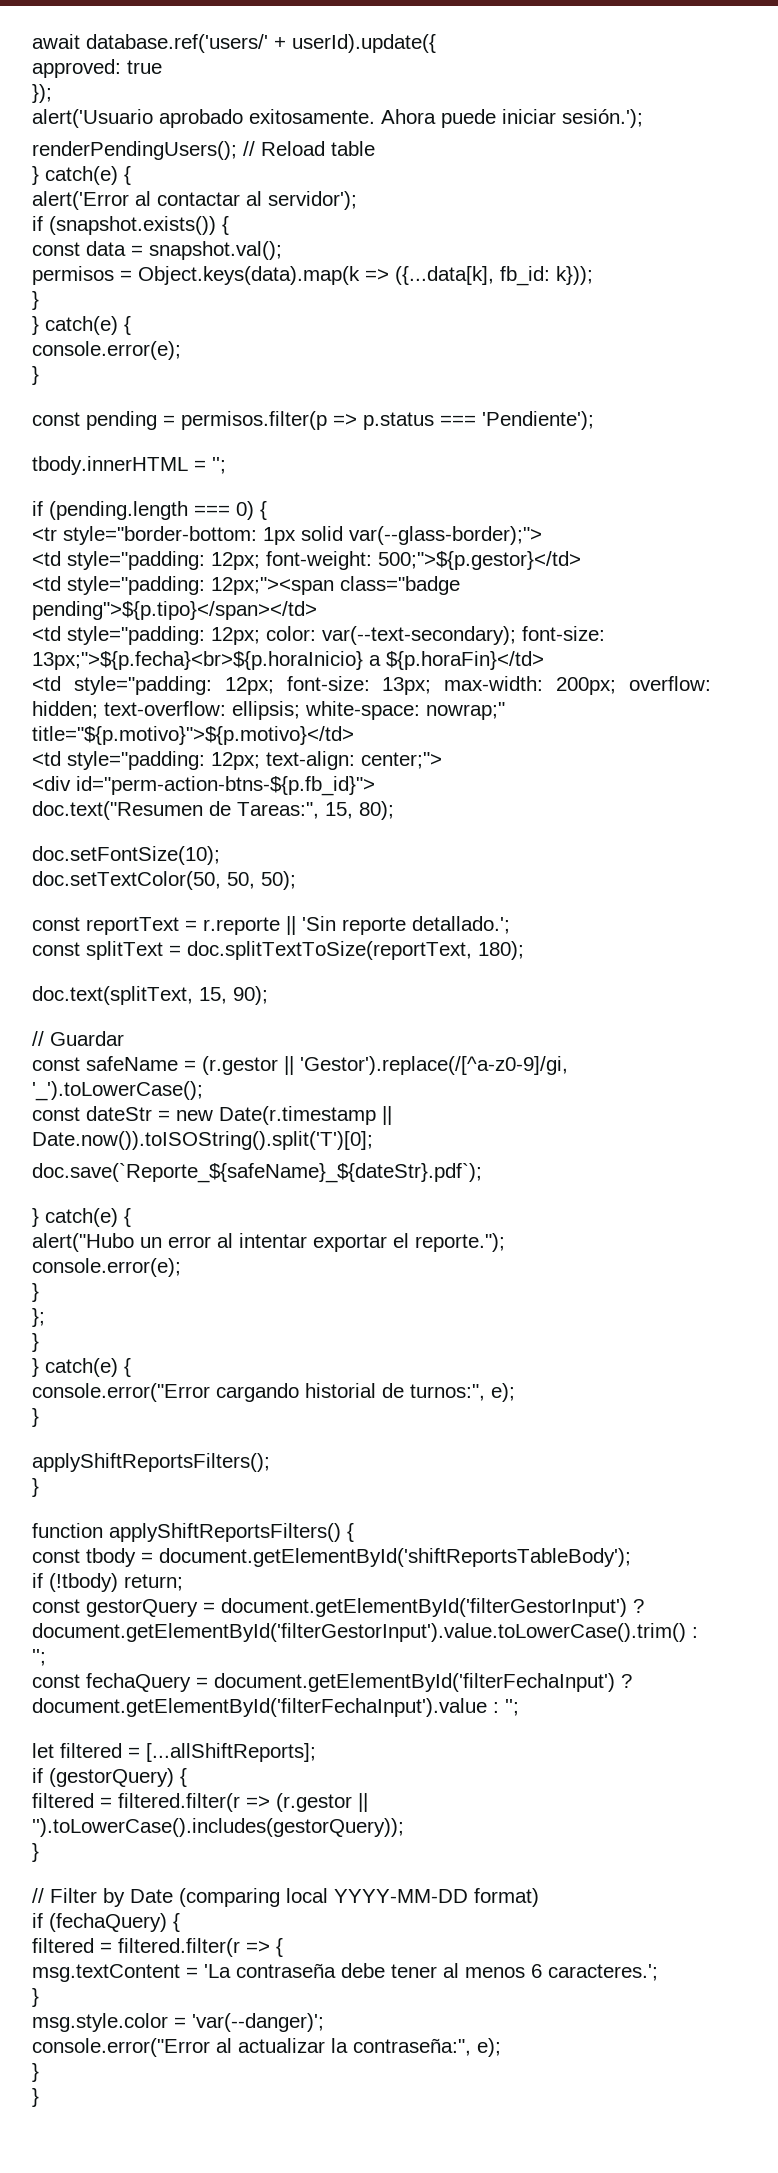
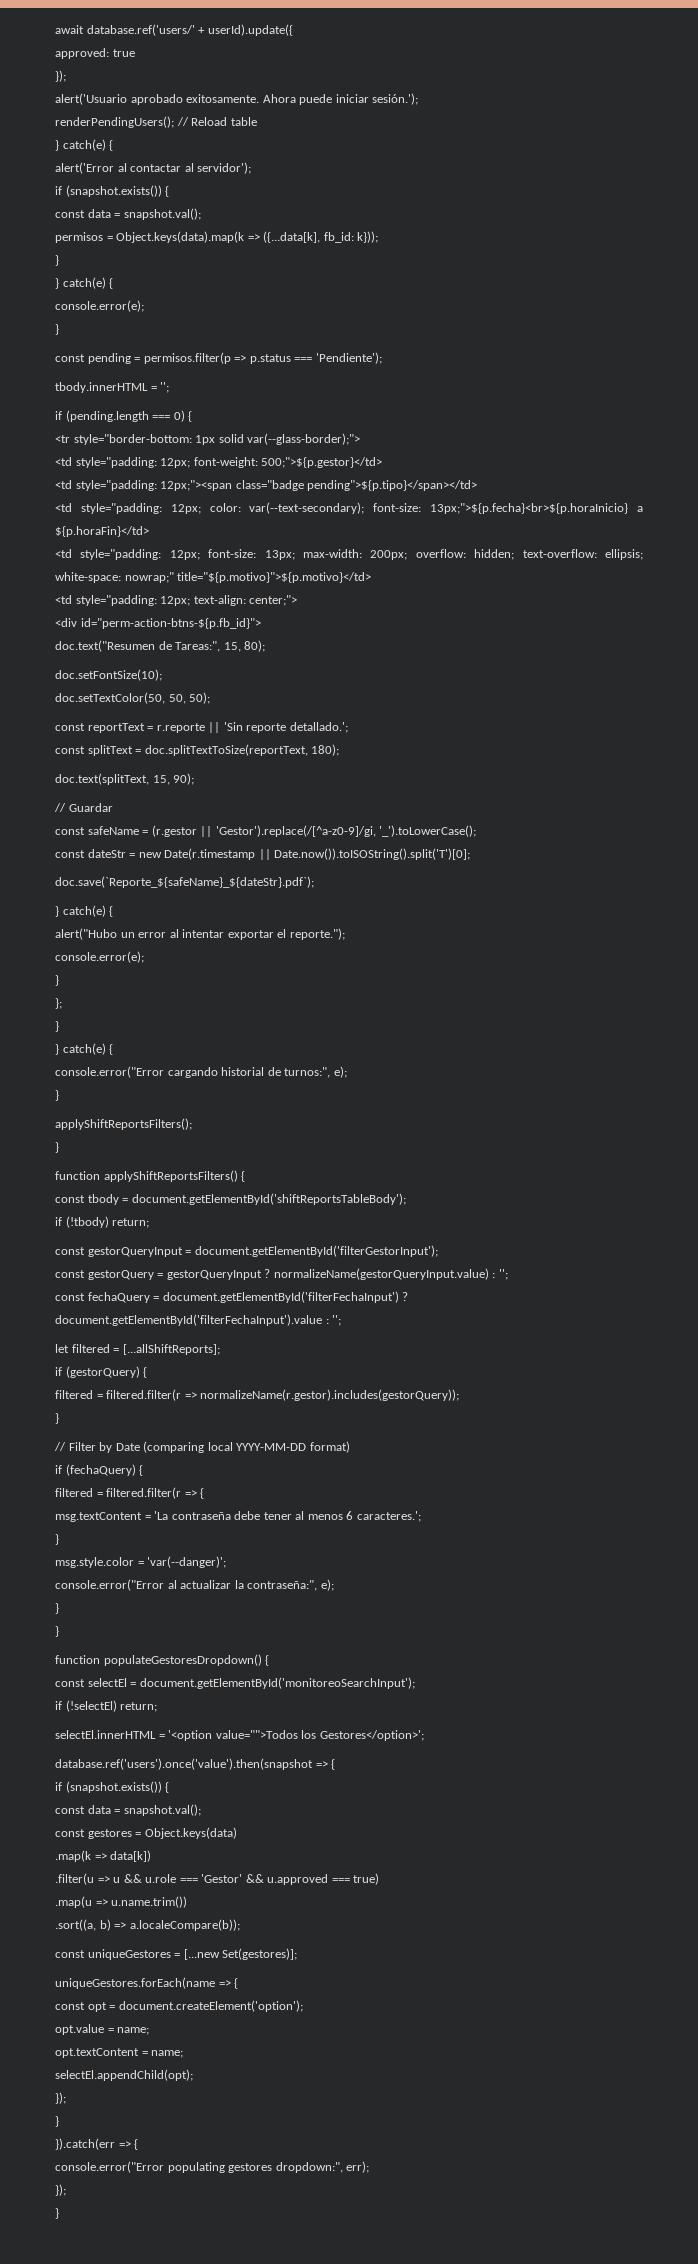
(183, 1582) none -> [55,1245,438,1257] // const gestorQueryInput = document.getElementById('filterGestorInput');
[221,1598,644,1617] [32,1623,686,1642] document.getElementById('filterGestorInput') ? document.getElementById('filterGestorInput').value.toLowerCase().trim() -> [166,1268,489,1280] gestorQueryInput ? normalizeName(gestorQueryInput.value)
[276,1793,368,1812] [32,1818,404,1837] (r.gestor || '').toLowerCase().includes(gestorQuery)); -> [200,1389,460,1401] normalizeName(r.gestor).includes(gestorQuery));
(39, 2097) none -> [55,1654,270,1666] [55,1677,415,1689] [55,1700,158,1712] [55,1730,424,1741] [55,1758,336,1770] [55,1781,170,1793] [55,1804,201,1816] [55,1827,237,1839] [55,1850,152,1862] [55,1873,380,1885] [55,1896,188,1908] [55,1919,240,1931] [55,1948,298,1960] [55,1977,239,1989] [55,2000,303,2012] [55,2024,150,2035] [55,2048,184,2058] [55,2069,193,2081] [55,2092,66,2104] [55,2116,59,2127] [55,2138,139,2150] [55,2161,370,2173] [55,2184,66,2196] [55,2208,59,2219] // function populateGestoresDropdown() { // const selectEl = document.getElementById('monitoreoSearchInput'); // if (!selectEl) return; // selectEl.innerHTML = '<option value="">Todos los Gestores</option>'; // database.ref('users').once('value').then(snapshot => { // if (snapshot.exists()) { // const data = snapshot.val(); // const gestores = Object.keys(data) // .map(k => data[k]) // .filter(u => u && u.role === 'Gestor' && u.approved === true) // .map(u => u.name.trim()) // .sort((a, b) => a.localeCompare(b)); // const uniqueGestores = [...new Set(gestores)]; // uniqueGestores.forEach(name => { // const opt = document.createElement('option'); // opt.value = name; // opt.textContent = name; // selectEl.appendChild(opt); // }); // } // }).catch(err => { // console.error("Error populating gestores dropdown:", err); // }); // }

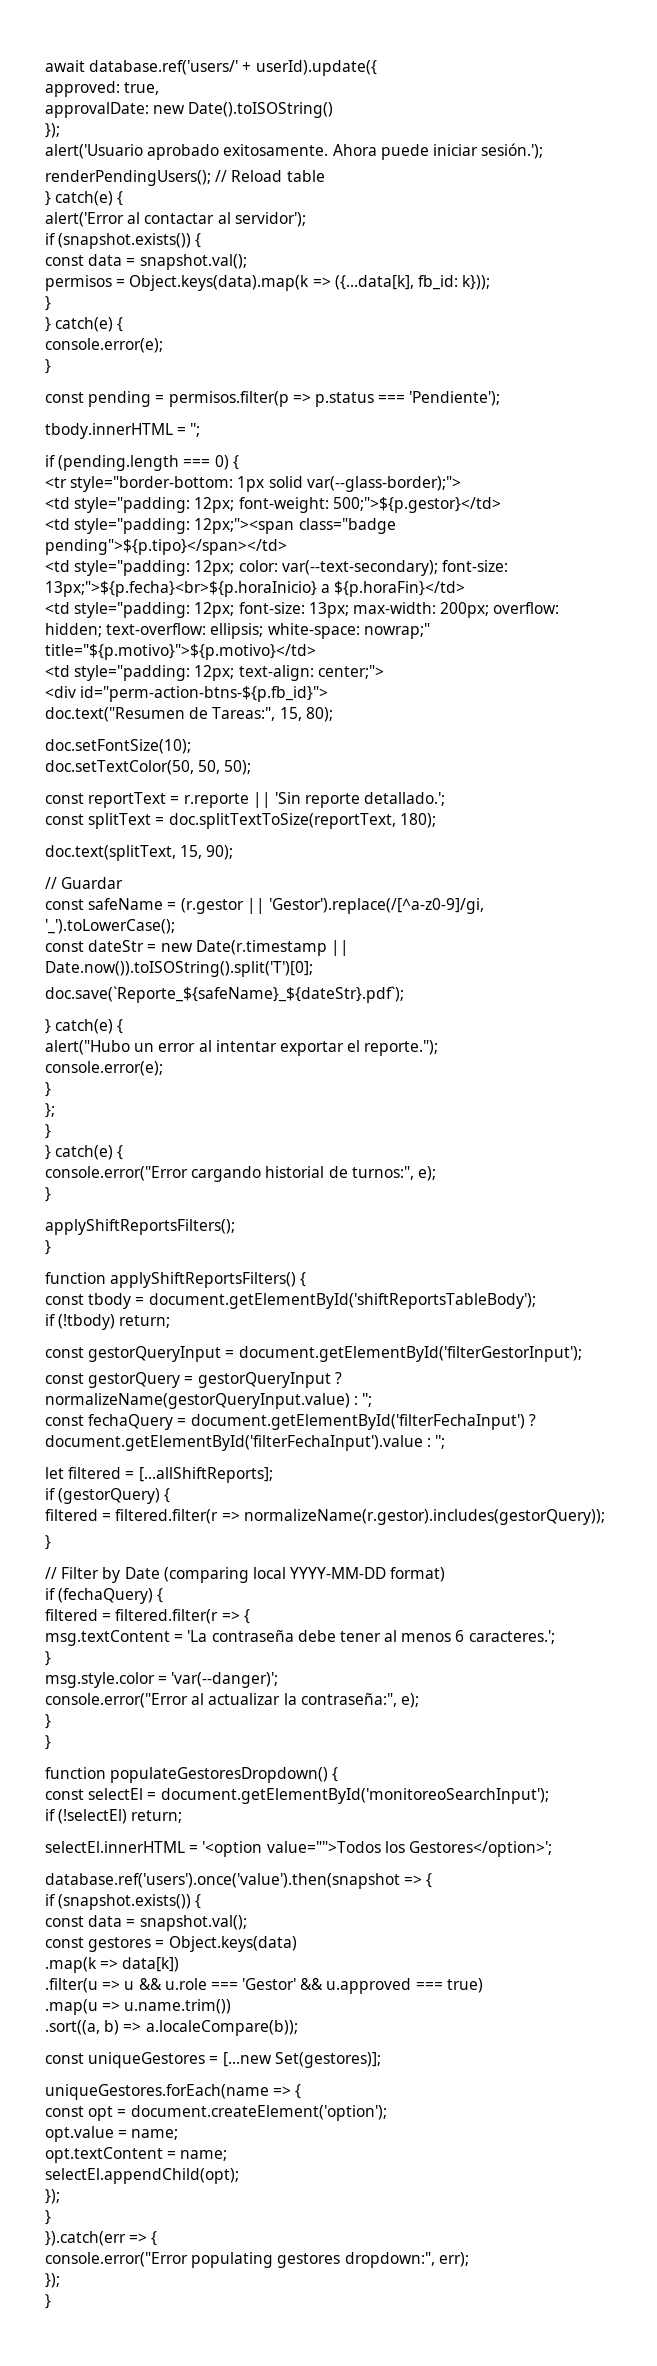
[112,49,135,57] true -> [124,82,160,95] [45,102,334,118] true, // approvalDate: new Date().toISOString()

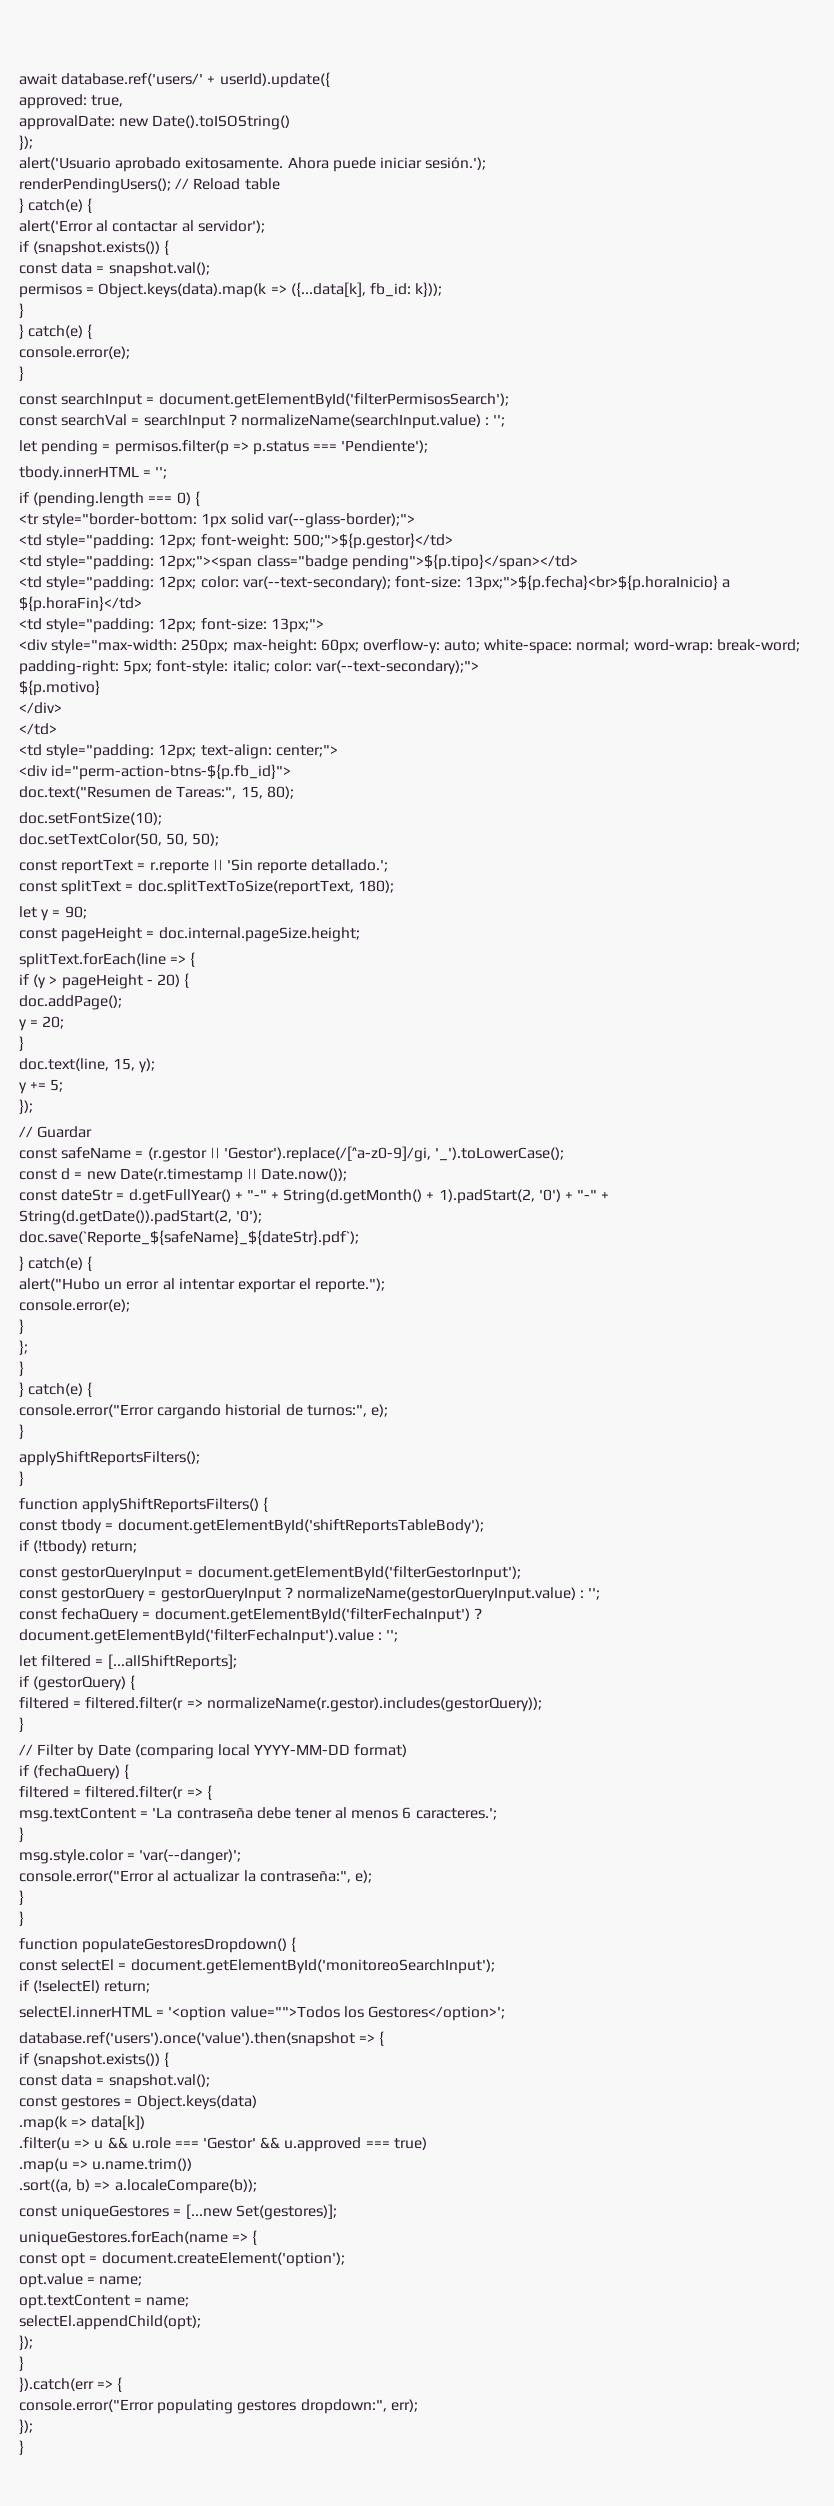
(84, 397) none -> [61,393,509,408] [19,414,506,429] [19,440,37,452] searchInput = document.getElementById('filterPermisosSearch'); // const searchVal = searchInput ? normalizeName(searchInput.value) : ''; // let
[308,602,560,618] [45,623,430,639] [45,644,316,660] 13px; max-width: 200px; overflow: hidden; text-overflow: ellipsis; white-space: nowrap;" title="${p.motivo}">${p.motivo}</td> -> [270,618,324,633] [19,639,800,654] [19,660,479,675] [19,680,100,696] [19,702,62,714] [19,723,57,735] 13px;"> // <div style="max-width: 250px; max-height: 60px; overflow-y: auto; white-space: normal; word-wrap: break-word; padding-right: 5px; font-style: italic; color: var(--text-secondary);"> // ${p.motivo} // </div> // </td>
[45,845,234,861] doc.text(splitText, 15, 90); -> [19,906,87,921] [19,927,360,942] [19,952,196,968] [19,973,190,989] [19,995,122,1010] [19,1016,65,1031] [19,1036,24,1051] [19,1058,156,1073] [19,1079,64,1094] [19,1099,33,1114] let y = 90; // const pageHeight = doc.internal.pageSize.height; // splitText.forEach(line => { // if (y > pageHeight - 20) { // doc.addPage(); // y = 20; // } // doc.text(line, 15, y); // y += 5; // });
[88,940,145,952] dateStr -> [61,1168,71,1180] d
[45,961,313,977] Date.now()).toISOString().split('T')[0]; -> [261,1168,348,1181] [19,1189,610,1204] [19,1210,263,1225] Date.now()); // const dateStr = d.getFullYear() + "-" + String(d.getMonth() + 1).padStart(2, '0') + "-" + String(d.getDate()).padStart(2, '0');

